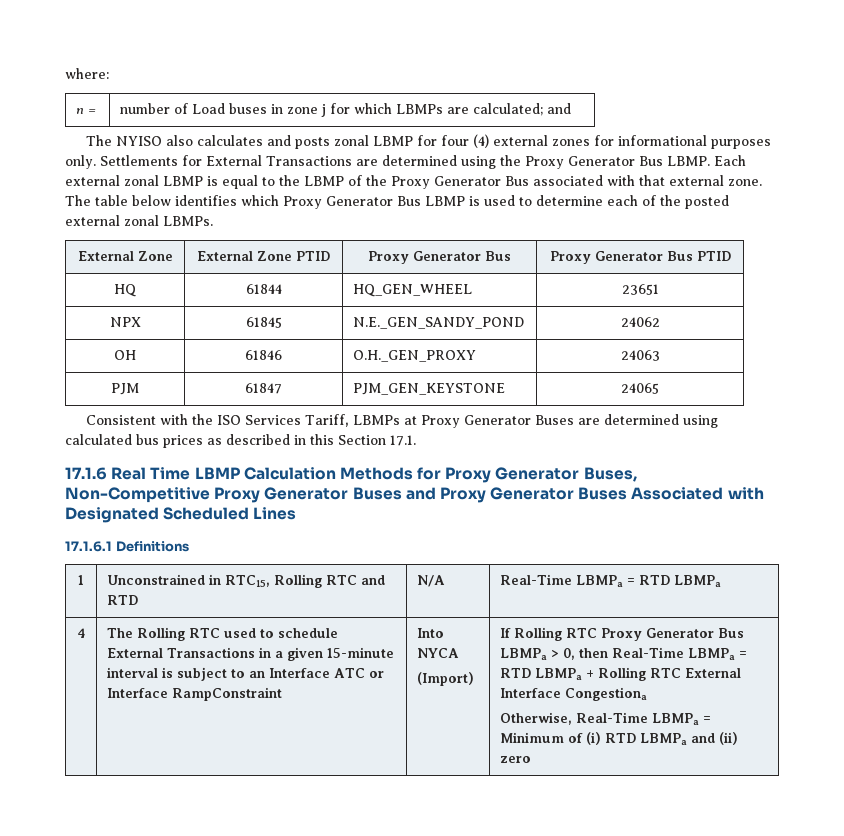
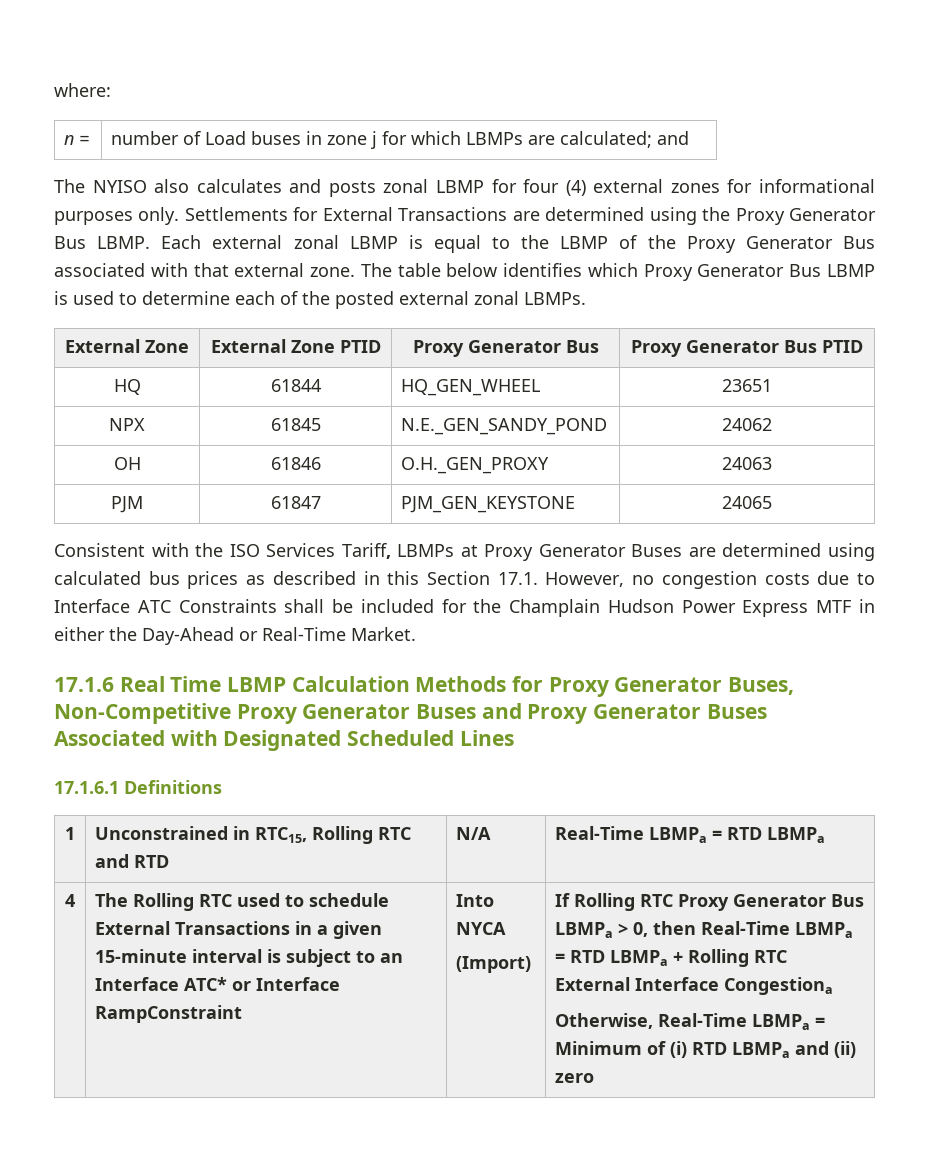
(416, 440) none -> [545,571,875,589] [54,599,875,617] [54,627,416,645] However, no congestion costs due to Interface ATC Constraints shall be included for the Champlain Hudson Power Express MTF in either the Day-Ahead or Real-Time Market.
[334,668,366,678] ATC -> [184,977,228,991] ATC*

